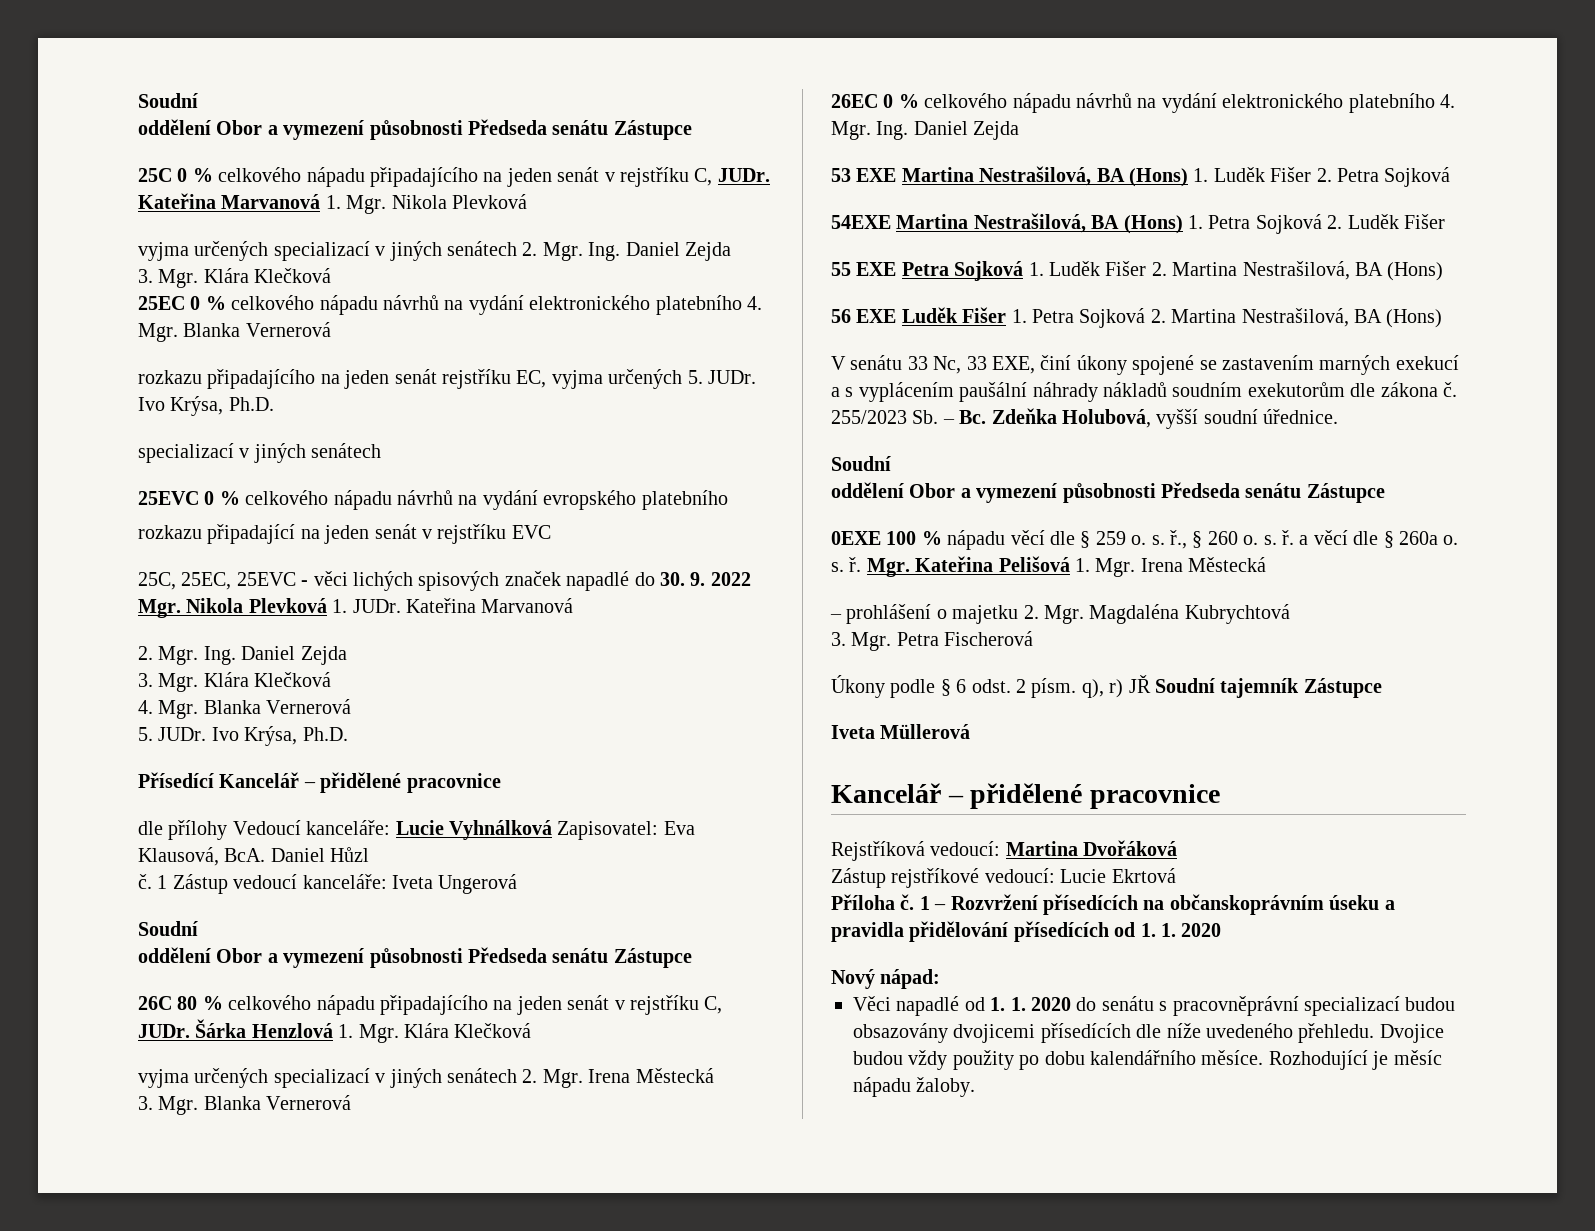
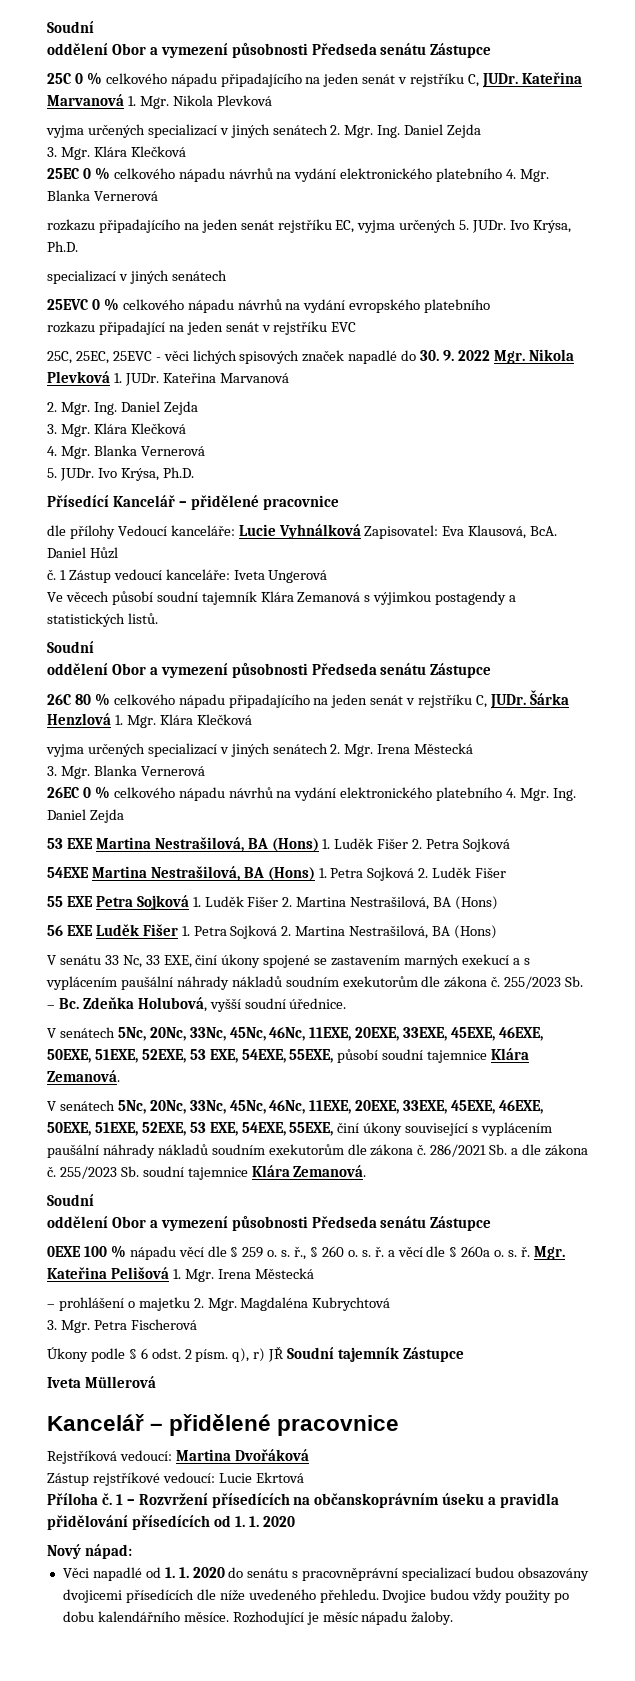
(518, 884) none -> [47,591,517,605] [47,613,158,627] // Ve věcech působí soudní tajemník Klára Zemanová s výjimkou postagendy a statistických listů.
(1339, 416) none -> [47,1027,544,1041] [47,1048,530,1063] [47,1070,120,1082] [47,1100,544,1114] [47,1122,553,1136] [47,1144,588,1158] [47,1165,367,1180] // V senátech 5Nc, 20Nc, 33Nc, 45Nc, 46Nc, 11EXE, 20EXE, 33EXE, 45EXE, 46EXE, 50EXE, 51EXE, 52EXE, 53 EXE, 54EXE, 55EXE, působí soudní tajemnice Klára Zemanová. // V senátech 5Nc, 20Nc, 33Nc, 45Nc, 46Nc, 11EXE, 20EXE, 33EXE, 45EXE, 46EXE, 50EXE, 51EXE, 52EXE, 53 EXE, 54EXE, 55EXE, činí úkony související s vyplácením paušální náhrady nákladů soudním exekutorům dle zákona č. 286/2021 Sb. a dle zákona č. 255/2023 Sb. soudní tajemnice Klára Zemanová.

